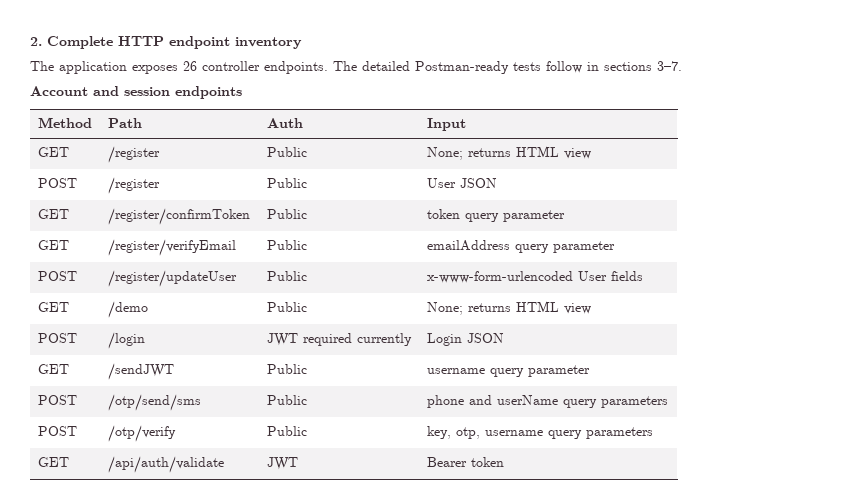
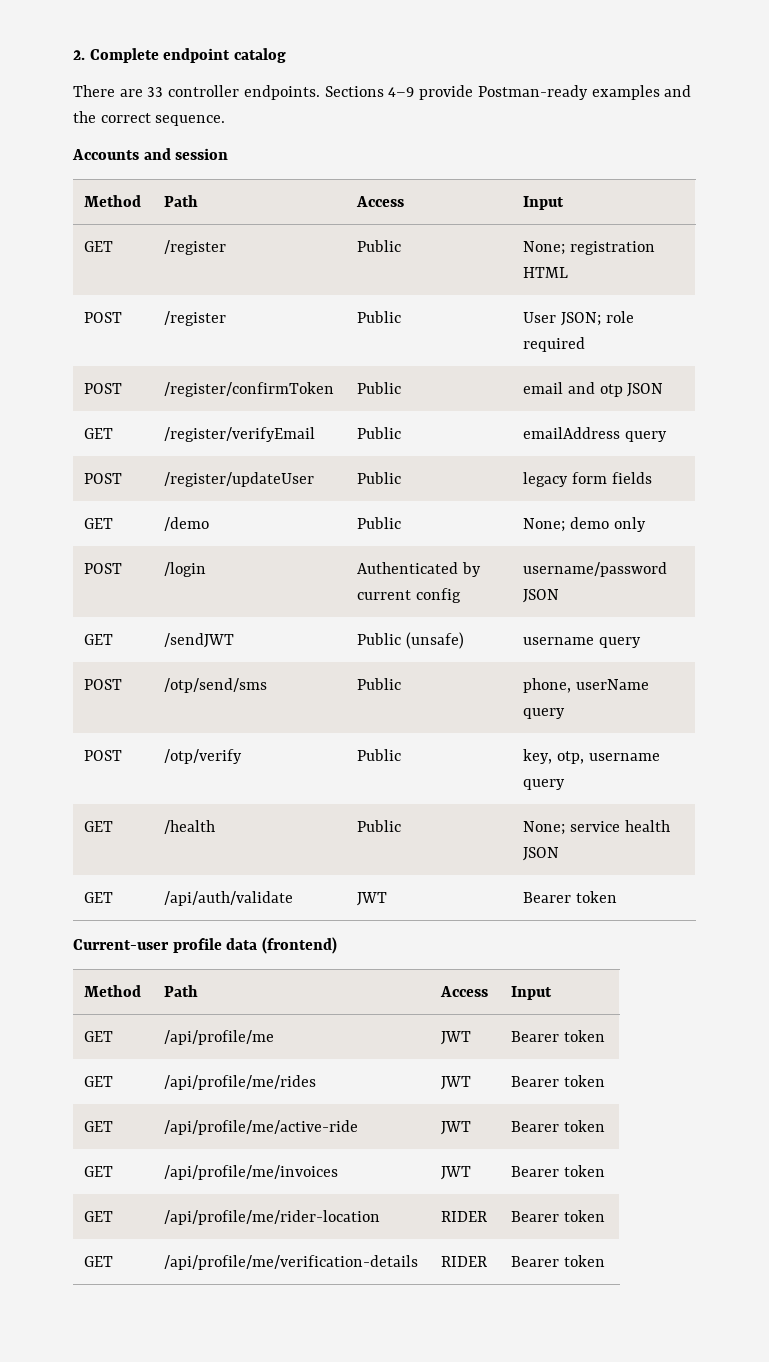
[118,36,302,49] [30,61,682,74] [30,86,88,96] HTTP endpoint inventory // The application exposes 26 controller endpoints. The detailed Postman-ready tests follow in sections 3–7. // Account -> [163,48,287,63] [73,85,692,100] [73,111,226,126] [72,149,139,160] endpoint catalog // There are 33 controller endpoints. Sections 4–9 provide Postman-ready examples and the correct sequence. // Accounts
[175,86,242,99] [37,117,92,128] [107,118,142,128] [266,118,303,128] endpoints // Method | Path | Auth -> [84,195,142,207] [164,195,199,207] [356,196,405,207] // Method | Path | Access
[467,146,591,159] returns HTML view -> [569,241,655,255] [523,267,569,278] registration HTML
[459,178,497,188] [37,209,69,219] [107,208,250,225] [266,209,307,219] [426,209,565,222] JSON // GET | /register/confirmToken | Public | token query parameter -> [560,311,634,326] [523,337,586,352] [84,383,123,394] [164,382,335,397] [357,382,402,394] [523,382,664,397] JSON; role required // POST | /register/confirmToken | Public | email and otp JSON
[552,241,615,253] parameter -> (667, 436) none
[426,271,607,283] x-www-form-urlencoded User -> [523,472,607,487] legacy form
[467,301,591,314] returns HTML view -> [569,517,646,532] demo only
[266,333,412,346] [426,333,462,346] JWT required currently | Login -> [357,562,481,577] [357,588,461,603] [523,562,668,577] Authenticated by current config | username/password
[426,365,590,377] | username query parameter -> [405,632,464,649] [523,637,641,648] (unsafe) | username query
[426,395,492,408] phone and -> [523,678,572,693] phone,
[600,396,668,408] parameters -> (566, 713) none
[585,427,653,439] parameters -> [84,821,114,832] [164,820,216,834] [357,820,402,832] [523,820,670,835] [523,847,560,861] // GET | /health | Public | None; service health JSON
(504, 462) none -> [73,937,338,954] [84,985,142,997] [164,985,199,997] [440,986,489,997] [511,986,553,1000] [84,1031,114,1042] [164,1030,275,1045] [441,1031,472,1045] [511,1030,605,1042] [84,1076,114,1087] [164,1075,317,1090] [441,1076,472,1090] [511,1075,605,1087] [84,1121,114,1132] [164,1120,359,1135] [441,1121,472,1135] [511,1120,605,1132] [84,1166,114,1177] [164,1165,339,1180] [441,1166,472,1180] [511,1165,605,1177] [84,1211,114,1222] [164,1210,381,1225] [441,1211,488,1222] [511,1210,605,1222] [84,1256,114,1267] [164,1255,419,1270] [441,1256,488,1267] [511,1255,605,1267] // Current-user profile data (frontend) // Method | Path | Access | Input // GET | /api/profile/me | JWT | Bearer token // GET | /api/profile/me/rides | JWT | Bearer token // GET | /api/profile/me/active-ride | JWT | Bearer token // GET | /api/profile/me/invoices | JWT | Bearer token // GET | /api/profile/me/rider-location | RIDER | Bearer token // GET | /api/profile/me/verification-details | RIDER | Bearer token

